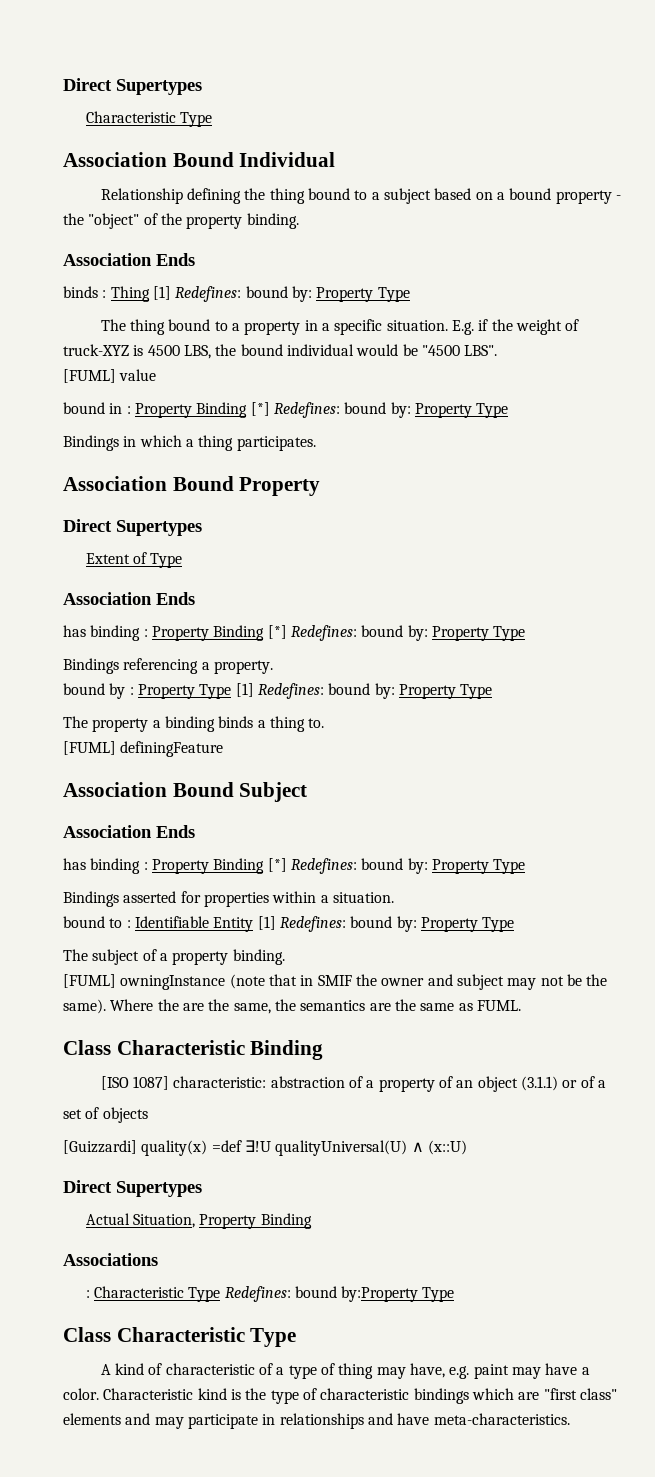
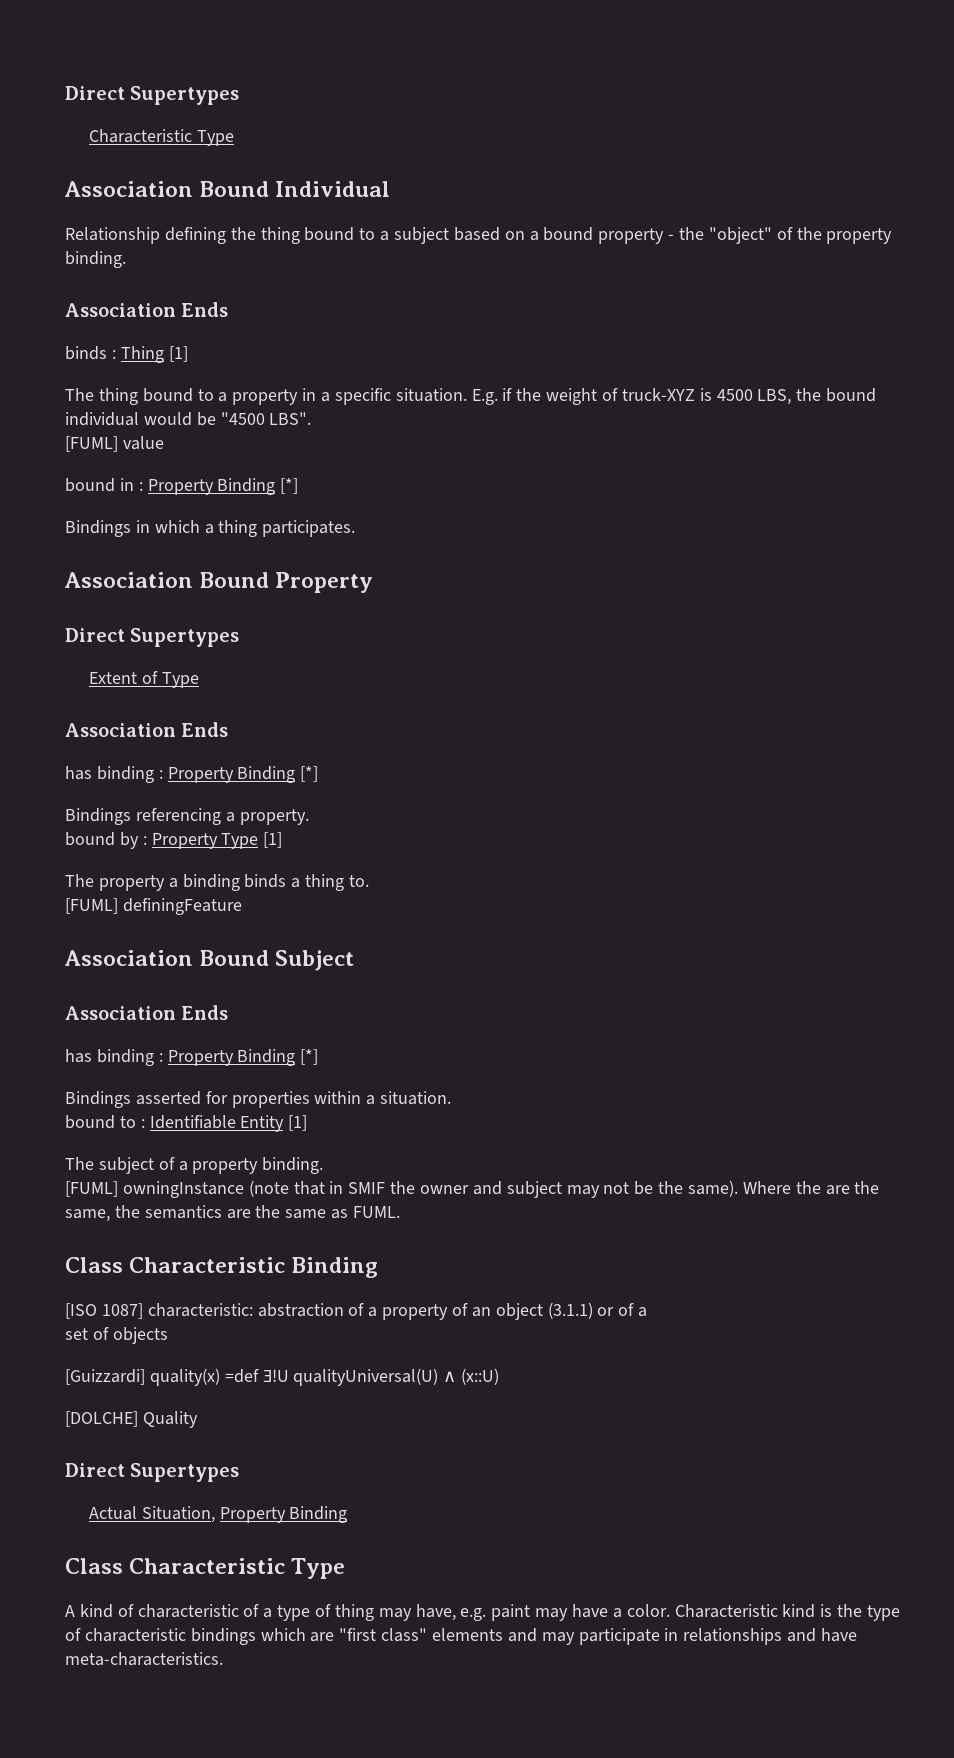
[175,286,410,302] Redefines: bound by: Property Type -> (188, 354) none
[273,402,509,418] Redefines: bound by: Property Type -> (299, 486) none
[290,625,526,641] Redefines: bound by: Property Type -> (319, 774) none
[257,683,493,699] Redefines: bound by: Property Type -> (283, 840) none
[290,858,526,874] Redefines: bound by: Property Type -> (319, 1057) none
[279,916,515,932] Redefines: bound by: Property Type -> (308, 1123) none
(467, 1147) none -> [65,1411,198,1428] // [DOLCHE] Quality
[63,1253,158,1266] [85,1286,455,1302] // Associations // : Characteristic Type Redefines: bound by:Property Type -> (348, 1514) none

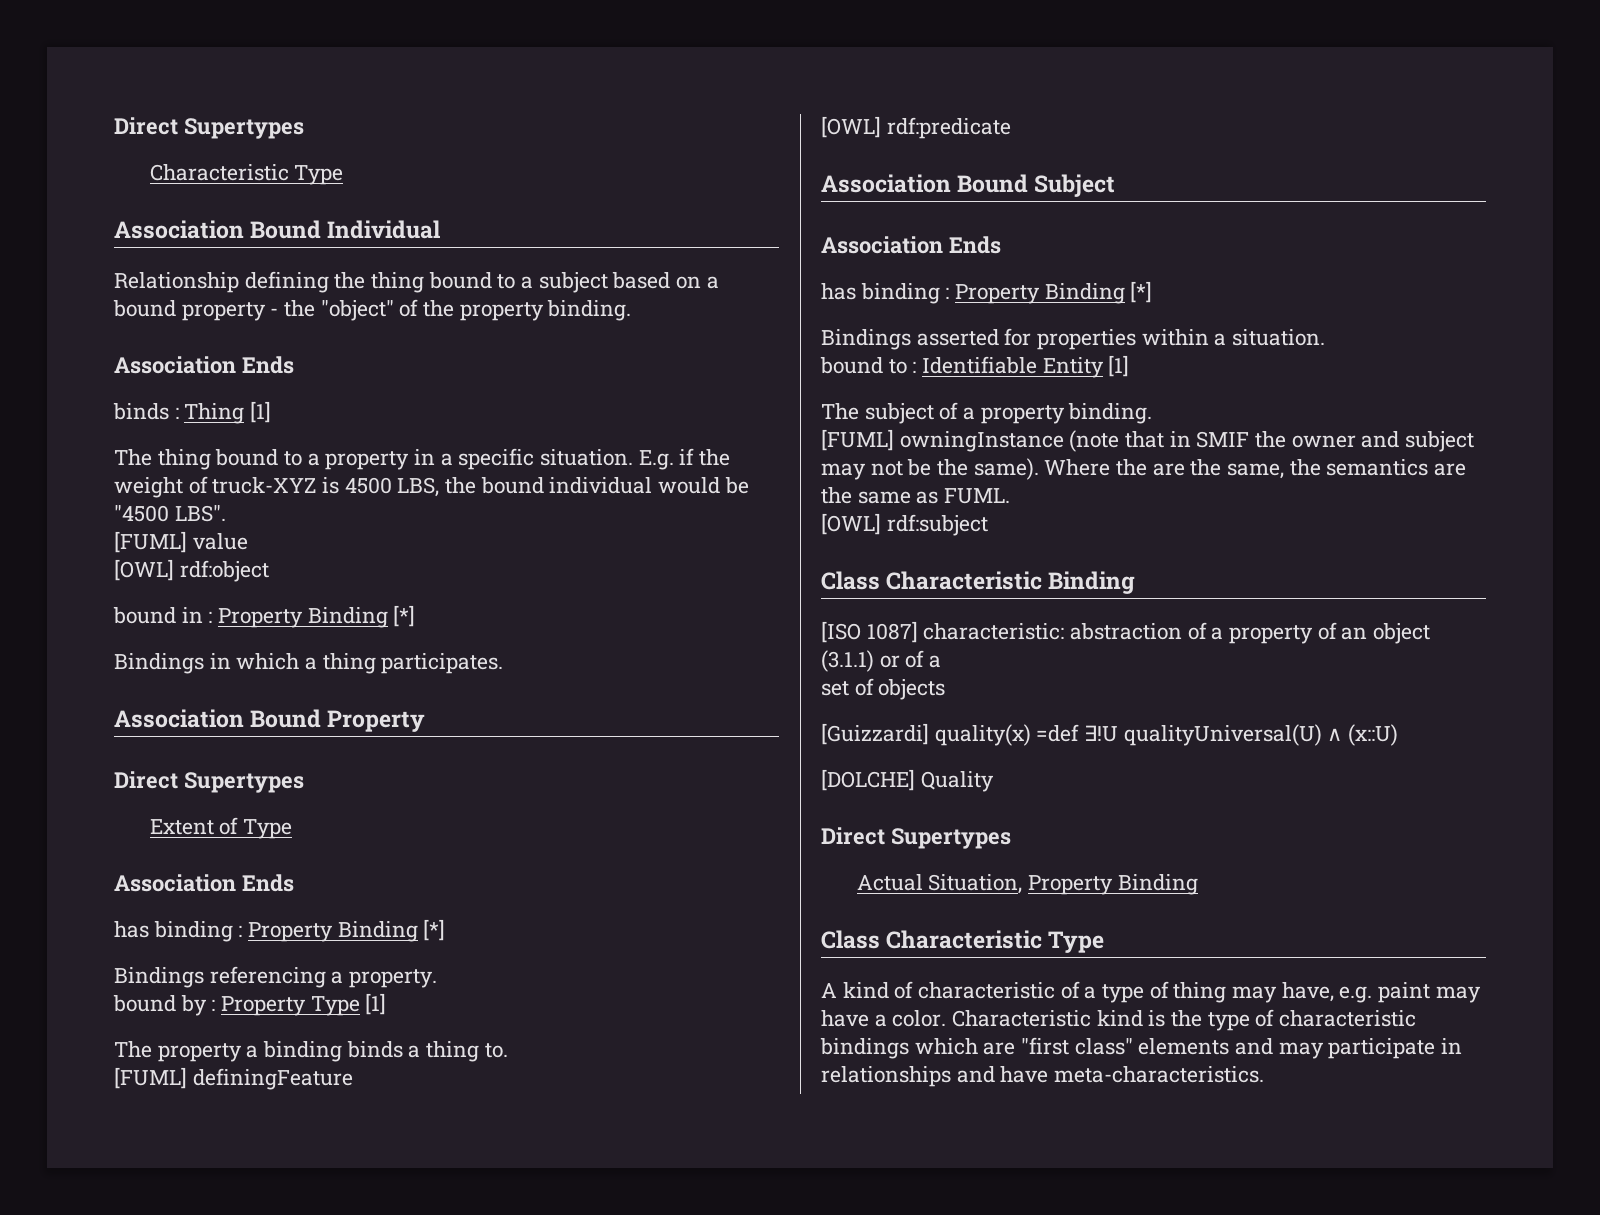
(164, 443) none -> [114,559,269,582] // [OWL] rdf:object
(242, 906) none -> [821,116,1011,139] // [OWL] rdf:predicate
(401, 1212) none -> [821,513,988,536] // [OWL] rdf:subject

